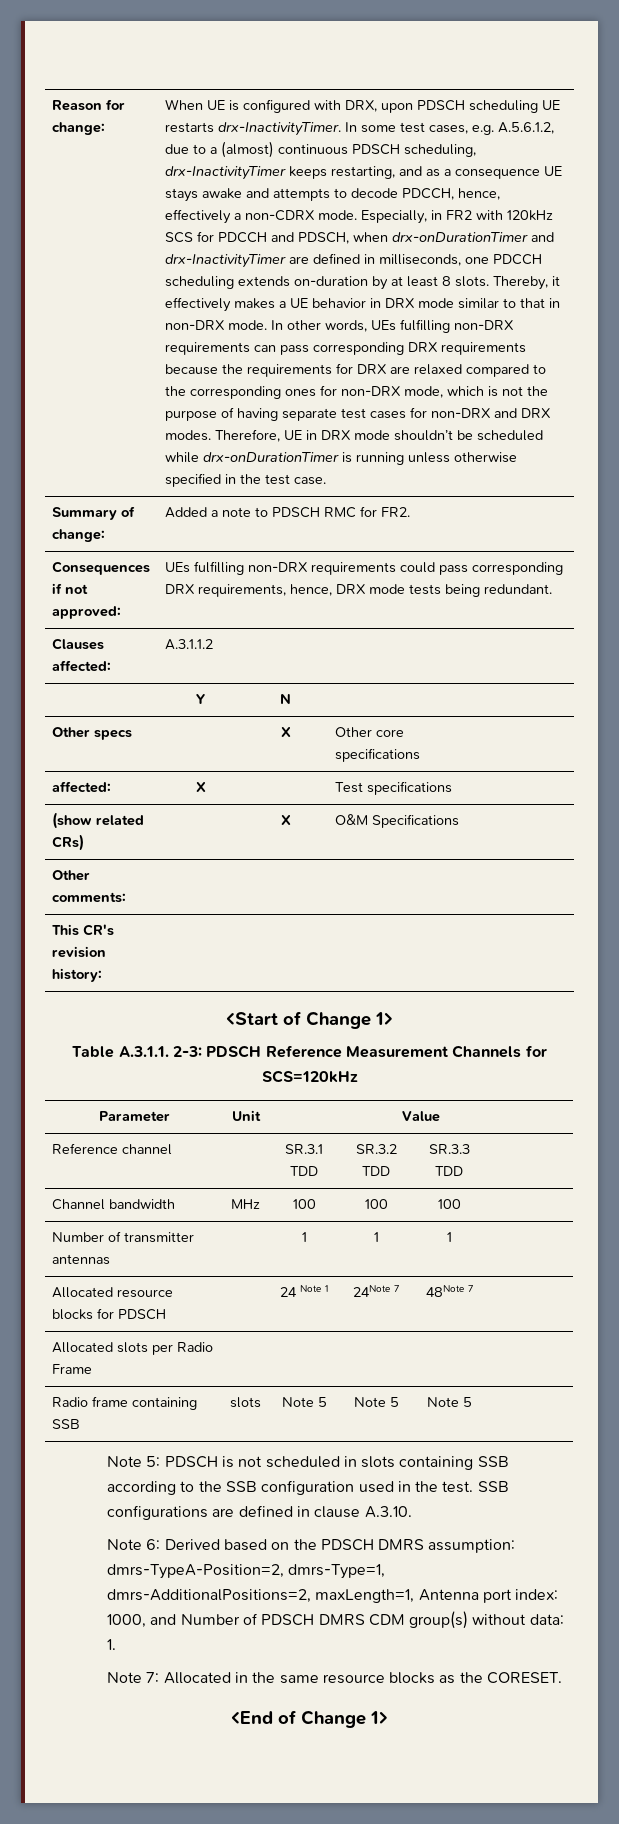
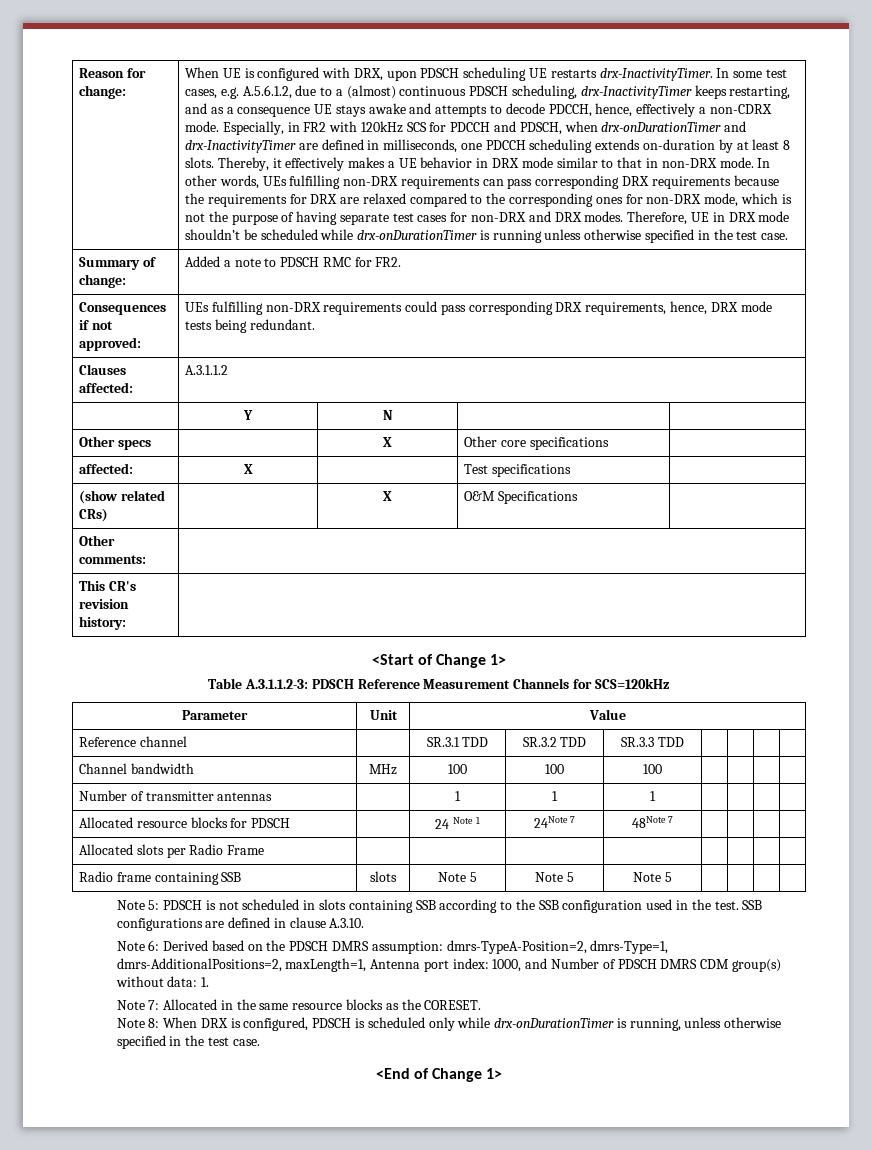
[118,1046,203,1057] A.3.1.1. 2-3: -> [245,679,309,689] A.3.1.1.2-3:
(563, 1678) none -> [116,1017,782,1031] [116,1035,260,1049] // Note 8: When DRX is configured, PDSCH is scheduled only while drx-onDurationTimer is running, unless otherwise specified in the test case.

